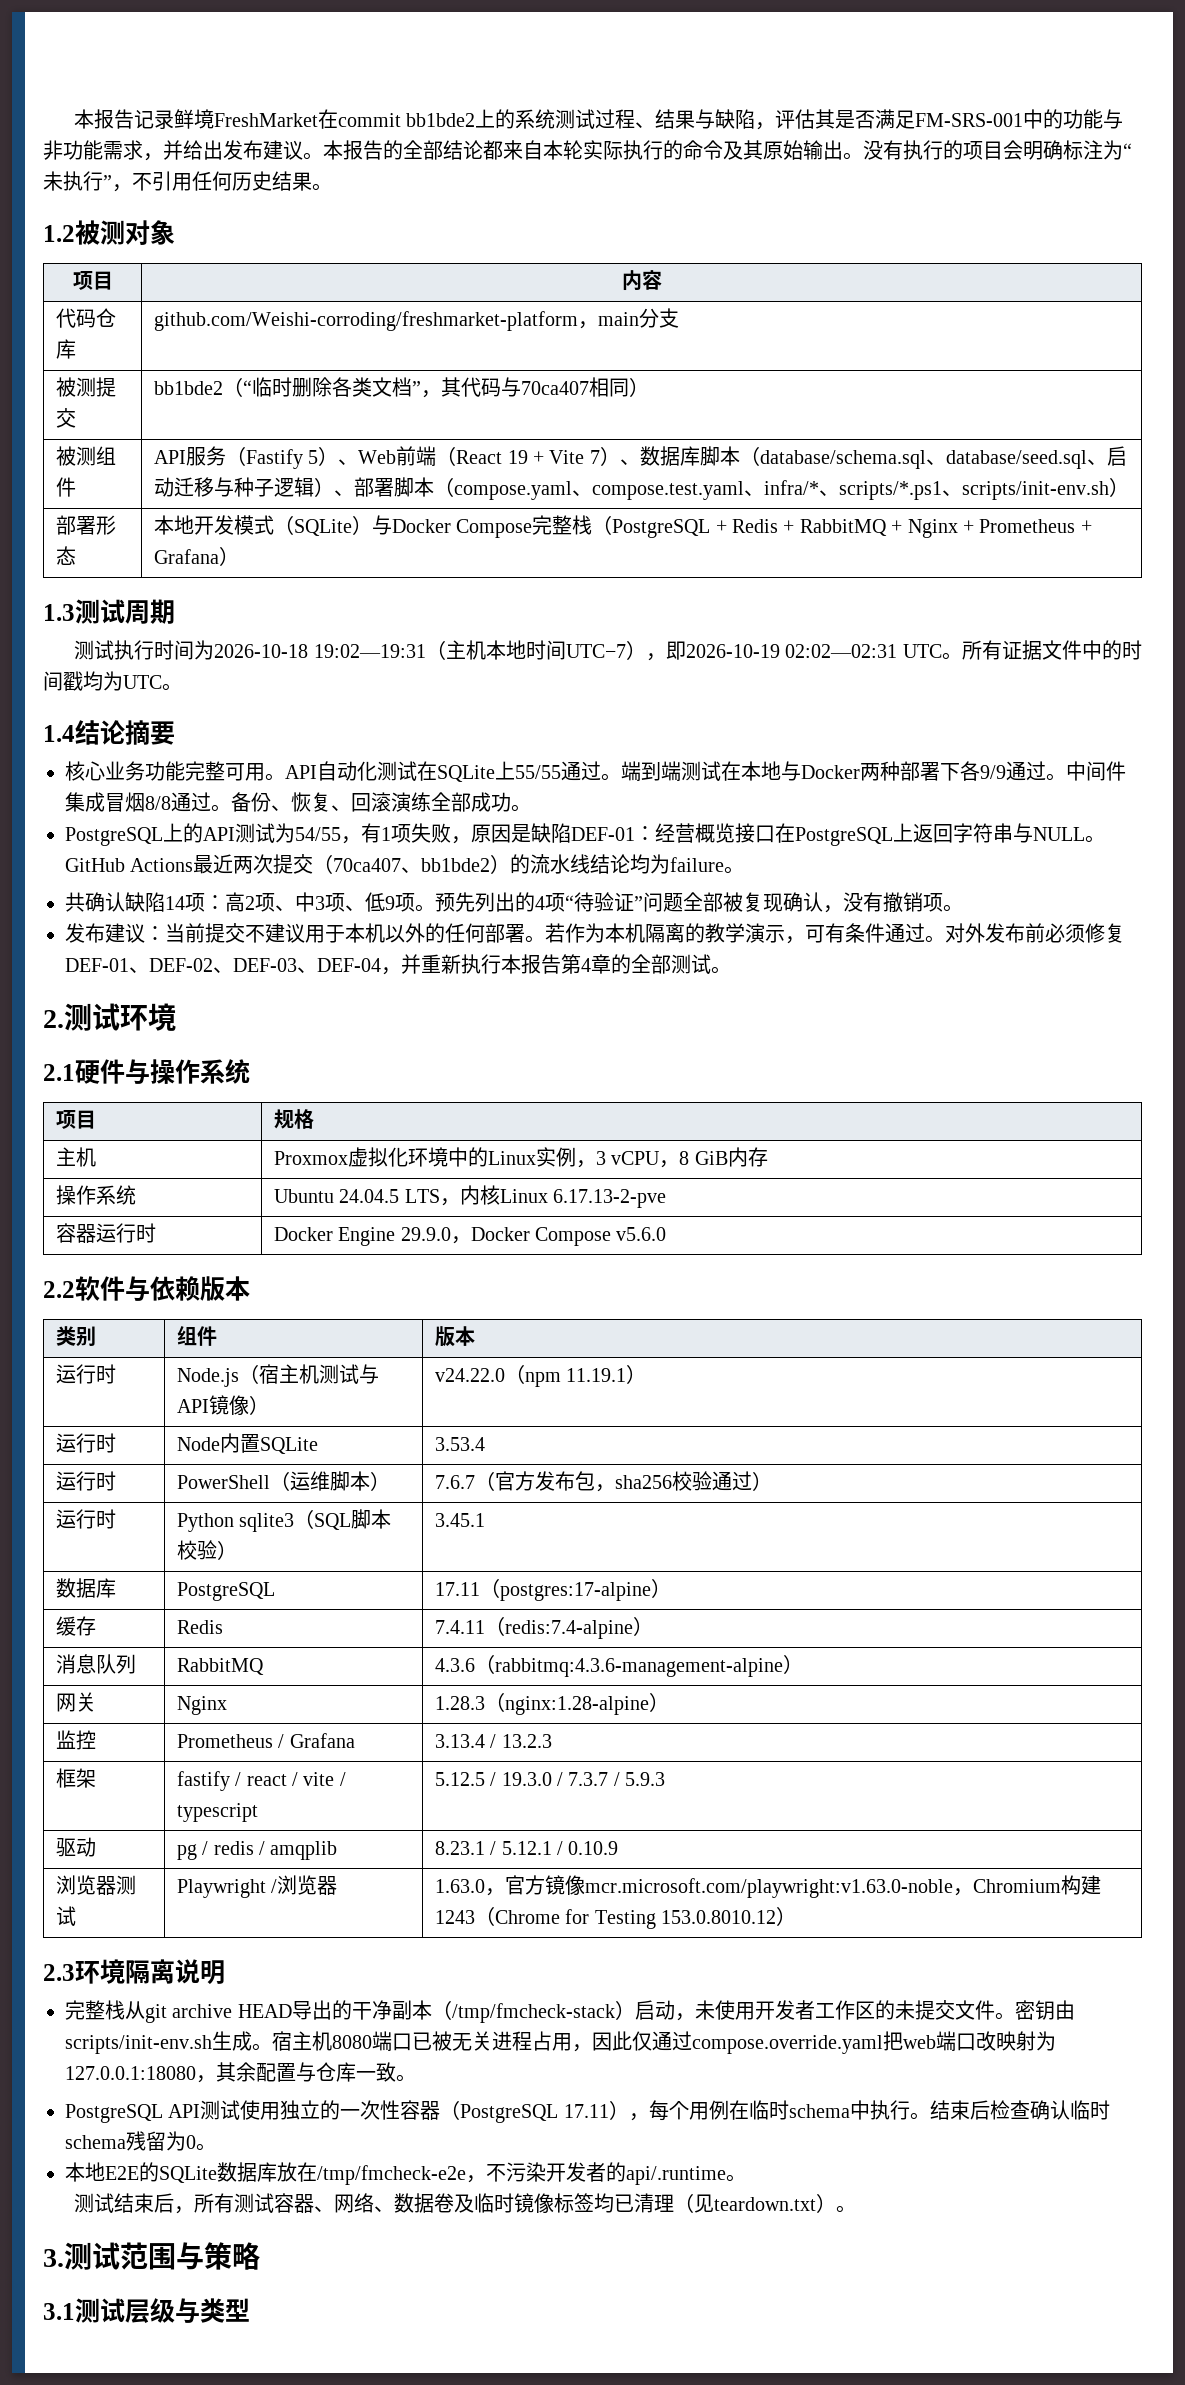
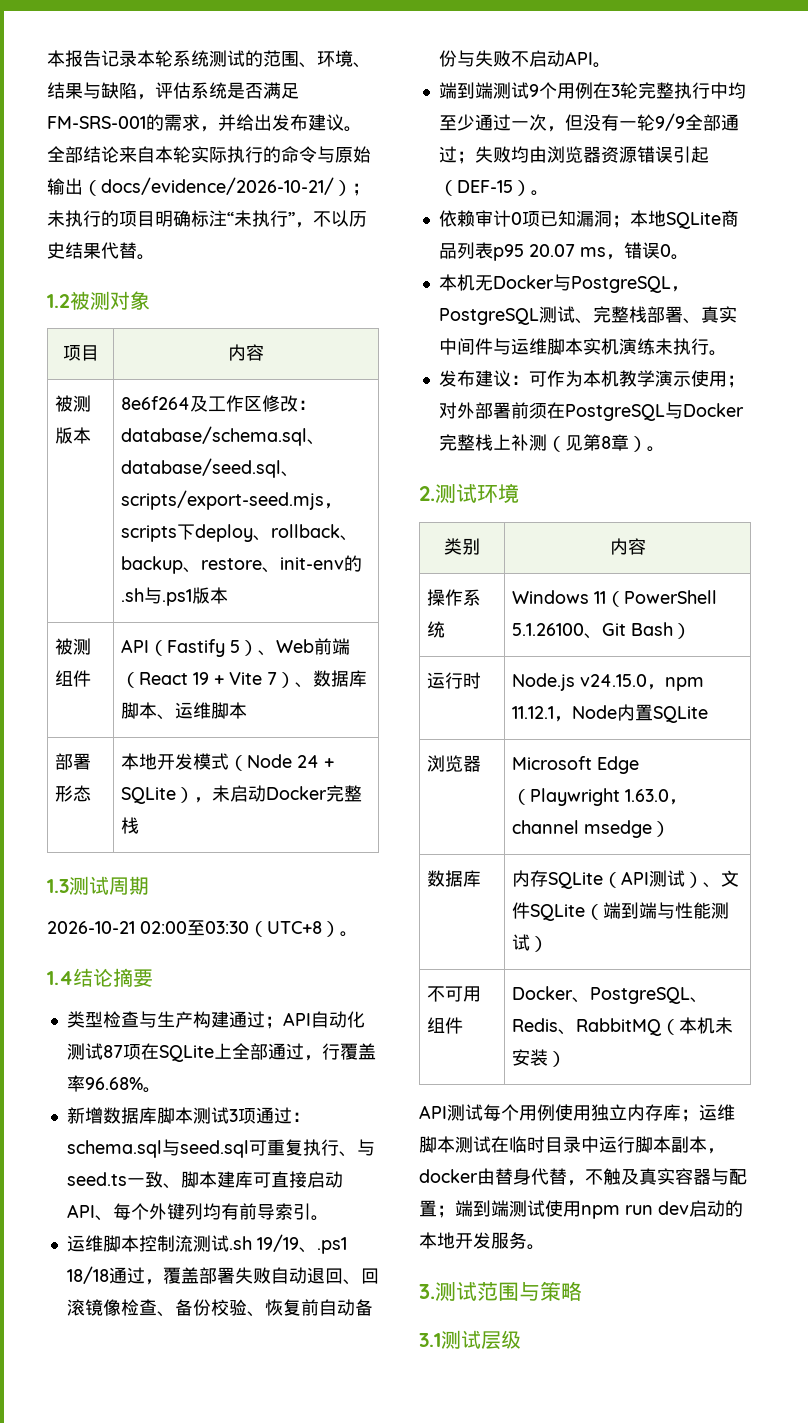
[173,109,636,129] 鲜境FreshMarket在commit bb1bde2上的系统测试过程 -> [137,50,353,68] 本轮系统测试的范围、环境
[815,109,836,129] 其 -> [191,82,227,99] 系统
[1023,109,1124,129] [43,140,103,160] 中的功能与非功能 -> [146,114,164,131] 的
[323,140,403,160] 本报告的 -> (362, 129) none
[483,140,503,160] 都 -> (119, 154) none
[723,140,763,160] 及其 -> [317,146,335,163] 与
[843,140,903,160] 。没有 -> [83,177,370,196] [47,210,65,227] （docs/evidence/2026-10-21/）；未
[1003,140,1023,160] 会 -> (155, 219) none
[1103,140,1123,160] 为 -> (227, 218) none
[152,171,232,191] 引用任何 -> [331,210,349,227] 以
(312, 181) none -> [101,242,137,259] 代替
[55,308,116,328] [55,339,76,359] [153,308,679,331] [55,377,116,397] [55,408,76,428] [153,377,649,398] 代码仓库 | github.com/Weishi-corroding/freshmarket-platform，main分支 // 被测提交 | bb1bde2（“临时删除各类文档”，其代码与70ca407相同） -> [54,395,91,412] [54,427,91,444] [120,395,316,412] [120,426,325,446] [120,458,299,478] [120,490,342,510] [120,524,358,542] [120,555,362,574] [120,587,228,606] 被测版本 | 8e6f264及工作区修改：database/schema.sql、database/seed.sql、scripts/export-seed.mjs，scripts下deploy、rollback、backup、restore、init-env的.sh与.ps1版本
[185,446,226,466] 服务 -> (149, 646) none
[739,446,1127,469] [153,477,1129,500] （database/schema.sql、database/seed.sql、启动迁移与种子逻辑）、部署脚本（compose.yaml、compose.test.yaml、infra/*、scripts/*.ps1、scripts/init-env.sh） -> [156,702,247,720] 、运维脚本
[293,515,1092,538] [153,546,239,566] [43,599,175,624] [73,640,1142,661] [43,671,182,691] [43,720,175,745] [65,761,285,781] SQLite）与Docker Compose完整栈（PostgreSQL + Redis + RabbitMQ + Nginx + Prometheus + Grafana） // 1.3测试周期 // 测试执行时间为2026-10-18 19:02—19:31（主机本地时间UTC−7），即2026-10-19 02:02—02:31 UTC。所有证据文件中的时间戳均为UTC。 // 1.4结论摘要 // 核心业务功能完整可用。 -> [246,754,334,768] [120,785,362,804] [120,817,139,834] [47,876,149,895] [47,920,358,937] [47,968,153,987] [66,1011,283,1029] Node 24 + SQLite），未启动Docker完整栈 // 1.3测试周期 // 2026-10-21 02:00至03:30（UTC+8）。 // 1.4结论摘要 // 类型检查与生产构建通过；
(417, 771) none -> [102,1044,141,1060] 87项
[515,761,1126,781] [65,792,531,812] [65,823,1105,846] [65,854,745,874] [65,892,963,913] [65,923,565,943] 55/55通过。端到端测试在本地与Docker两种部署下各9/9通过。中间件集成冒烟8/8通过。备份、恢复、回滚演练全部成功。 // PostgreSQL上的API测试为54/55，有1项失败，原因是缺陷DEF-01：经营概览接口在PostgreSQL上返回字符串与NULL。GitHub Actions最近两次提交（70ca407、bb1bde2）的流水线结论均为failure。 // 共确认缺陷14项：高2项、中3项、低9项。预先列出的4项“待验证”问题全部被复现确认，没有撤销项。 // 发布建议：当前提交不建议用于本机以外的任何部署。若 -> [231,1043,376,1061] [66,1075,161,1093] [66,1107,310,1124] [66,1139,375,1158] [66,1171,343,1189] [66,1203,329,1221] [66,1234,347,1254] [66,1266,379,1285] [66,1299,373,1317] [438,50,611,68] [438,82,746,99] [438,113,739,132] [438,146,709,164] [438,180,549,196] [438,210,739,229] [438,242,689,261] [438,274,689,293] [438,306,737,325] [438,338,727,356] [438,370,547,387] 全部通过，行覆盖率96.68%。 // 新增数据库脚本测试3项通过：schema.sql与seed.sql可重复执行、与seed.ts一致、脚本建库可直接启动API、每个外键列均有前导索引。 // 运维脚本控制流测试.sh 19/19、.ps1 18/18通过，覆盖部署失败自动退回、回滚镜像检查、备份校验、恢复前自动备份与失败不启动API。 // 端到端测试9个用例在3轮完整执行中均至少通过一次，但没有一轮9/9全部通过；失败均由浏览器资源错误引起（DEF-15）。 // 依赖审计0项已知漏洞；本地SQLite商品列表p95 20.07 ms，错误0。 // 本机无Docker与PostgreSQL，PostgreSQL测试、完整栈部署、真实中间件与运维脚本实机演练未执行。 // 发布建议：可
[645,923,705,943] 隔离的 -> (619, 378) none
[785,923,1125,944] [65,954,731,975] [43,1003,176,1031] [43,1059,250,1084] [55,1110,96,1129] [273,1109,314,1129] [55,1147,96,1167] [273,1147,768,1168] [55,1185,136,1205] [273,1185,667,1208] [55,1223,156,1243] [273,1227,667,1246] [43,1276,250,1301] [55,1326,96,1347] [176,1326,217,1346] [434,1326,475,1347] [55,1364,116,1384] [176,1364,379,1387] [176,1395,269,1415] [434,1364,647,1387] [55,1433,116,1453] [176,1433,318,1454] [434,1437,485,1451] [55,1471,116,1491] [176,1471,390,1491] [434,1471,772,1492] [55,1509,116,1529] [176,1509,392,1532] [176,1540,237,1560] [434,1513,485,1527] [55,1578,116,1598] [176,1582,275,1601] [434,1578,671,1601] [55,1616,96,1636] [176,1620,223,1634] [434,1616,653,1639] [55,1654,136,1674] [176,1658,264,1675] [434,1654,803,1677] [55,1692,96,1712] [176,1696,227,1715] [434,1692,669,1715] [55,1730,96,1750] [176,1733,355,1748] [434,1734,552,1748] [55,1768,96,1788] [176,1771,346,1791] [176,1803,258,1822] [434,1772,666,1786] [55,1837,96,1857] [176,1841,338,1860] [434,1841,619,1855] [55,1875,136,1895] [55,1906,76,1926] [176,1875,338,1898] [434,1875,1101,1898] [434,1906,797,1929] [43,1959,225,1985] [65,2000,1075,2023] [65,2031,1056,2054] [65,2062,416,2083] [65,2100,1110,2123] [65,2131,216,2151] [65,2162,746,2185] [73,2193,836,2214] ，可有条件通过。对外发布前必须修复DEF-01、DEF-02、DEF-03、DEF-04，并重新执行本报告第4章的全部测试。 // 2.测试环境 // 2.1硬件与操作系统 // 项目 | 规格 // 主机 | Proxmox虚拟化环境中的Linux实例，3 vCPU，8 GiB内存 // 操作系统 | Ubuntu 24.04.5 LTS，内核Linux 6.17.13-2-pve // 容器运行时 | Docker Engine 29.9.0，Docker Compose v5.6.0 // 2.2软件与依赖版本 // 类别 | 组件 | 版本 // 运行时 | Node.js（宿主机测试与API镜像） | v24.22.0（npm 11.19.1） // 运行时 | Node内置SQLite | 3.53.4 // 运行时 | PowerShell（运维脚本） | 7.6.7（官方发布包，sha256校验通过） // 运行时 | Python sqlite3（SQL脚本校验） | 3.45.1 // 数据库 | PostgreSQL | 17.11（postgres:17-alpine） // 缓存 | Redis | 7.4.11（redis:7.4-alpine） // 消息队列 | RabbitMQ | 4.3.6（rabbitmq:4.3.6-management-alpine） // 网关 | Nginx | 1.28.3（nginx:1.28-alpine） // 监控 | Prometheus / Grafana | 3.13.4 / 13.2.3 // 框架 | fastify / react / vite / typescript | 5.12.5 / 19.3.0 / 7.3.7 / 5.9.3 // 驱动 | pg / redis / amqplib | 8.23.1 / 5.12.1 / 0.10.9 // 浏览器测试 | Playwright /浏览器 | 1.63.0，官方镜像mcr.microsoft.com/playwright:v1.63.0-noble，Chromium构建1243（Chrome for Testing 153.0.8010.12） // 2.3环境隔离说明 // 完整栈从git archive HEAD导出的干净副本（/tmp/fmcheck-stack）启动，未使用开发者工作区的未提交文件。密钥由scripts/init-env.sh生成。宿主机8080端口已被无关进程占用，因此仅通过compose.override.yaml把web端口改映射为127.0.0.1:18080，其余配置与仓库一致。 // PostgreSQL API测试使用独立的一次性容器（PostgreSQL 17.11），每个用例在临时schema中执行。结束后检查确认临时schema残留为0。 // 本地E2E的SQLite数据库放在/tmp/fmcheck-e2e，不污染开发者的api/.runtime。 // 测试结束后，所有测试容器、网络、数据卷及临时镜像标签均已清理（见teardown.txt） -> [690,370,745,388] [438,402,744,421] [438,434,665,452] [419,483,519,503] [444,538,480,555] [609,538,646,555] [426,589,481,606] [426,621,445,638] [511,590,717,607] [511,622,691,639] [426,672,481,689] [511,673,704,691] [511,704,708,723] [426,755,481,772] [511,756,639,774] [511,788,687,806] [511,820,670,838] [426,870,481,887] [511,870,739,889] [511,902,729,921] [511,934,548,952] [426,986,481,1002] [426,1017,463,1034] [511,986,708,1004] [511,1017,733,1036] [511,1049,566,1067] [419,1104,735,1122] [419,1136,725,1154] [419,1168,747,1186] [419,1200,743,1219] [419,1232,527,1249] 使用；对外部署前须在PostgreSQL与Docker完整栈上补测（见第8章）。 // 2.测试环境 // 类别 | 内容 // 操作系统 | Windows 11（PowerShell 5.1.26100、Git Bash） // 运行时 | Node.js v24.15.0，npm 11.12.1，Node内置SQLite // 浏览器 | Microsoft Edge（Playwright 1.63.0，channel msedge） // 数据库 | 内存SQLite（API测试）、文件SQLite（端到端与性能测试） // 不可用组件 | Docker、PostgreSQL、Redis、RabbitMQ（本机未安装） // API测试每个用例使用独立内存库；运维脚本测试在临时目录中运行脚本副本，docker由替身代替，不触及真实容器与配置；端到端测试使用npm run dev启动的本地开发服务
[175,2298,250,2323] 与类型 -> (521, 1339) none

